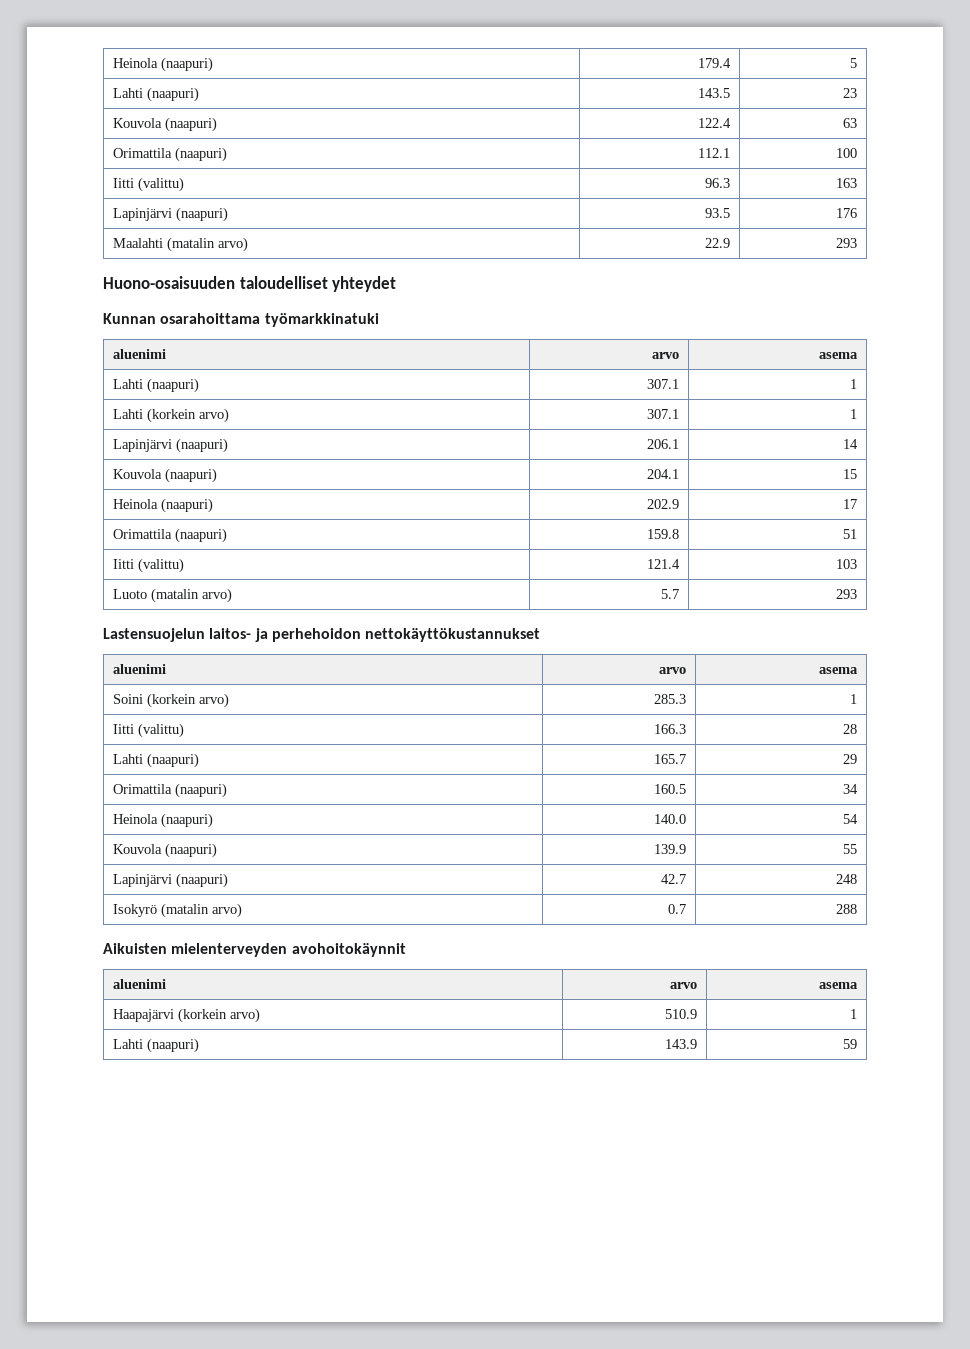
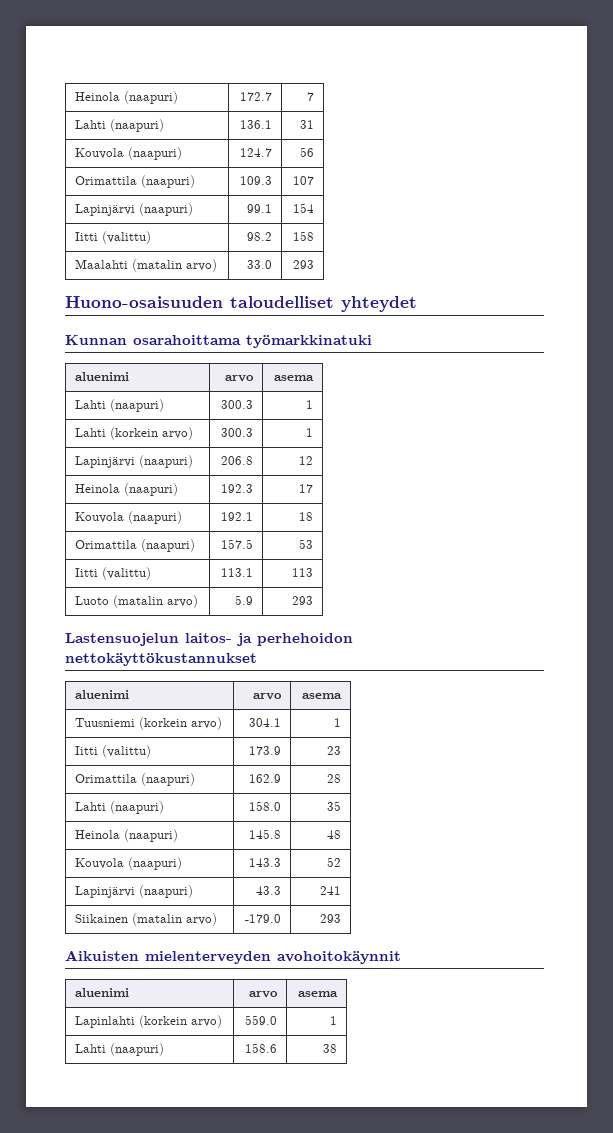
[113,57,214,72] [697,58,731,68] [849,58,857,68] [113,87,200,102] [697,88,730,98] [842,88,857,98] [113,117,218,132] [697,118,731,128] [842,118,857,128] [113,147,228,162] [697,148,730,158] [835,148,857,158] [113,177,185,192] [704,178,730,188] [835,178,857,188] [113,207,229,222] [704,208,730,218] [835,208,857,218] Heinola (naapuri) | 179.4 | 5 // Lahti (naapuri) | 143.5 | 23 // Kouvola (naapuri) | 122.4 | 63 // Orimattila (naapuri) | 112.1 | 100 // Iitti (valittu) | 96.3 | 163 // Lapinjärvi (naapuri) | 93.5 | 176 -> [74,91,178,104] [240,92,273,101] [307,92,315,101] [74,119,164,132] [240,120,273,129] [300,120,315,129] [74,147,182,160] [240,148,273,157] [300,147,315,157] [74,175,195,188] [240,176,273,185] [293,176,315,185] [74,203,193,216] [247,204,273,213] [293,203,315,213] [74,231,151,244] [247,232,273,241] [293,231,315,241] Heinola (naapuri) | 172.7 | 7 // Lahti (naapuri) | 136.1 | 31 // Kouvola (naapuri) | 124.7 | 56 // Orimattila (naapuri) | 109.3 | 107 // Lapinjärvi (naapuri) | 99.1 | 154 // Iitti (valittu) | 98.2 | 158
[704,238,730,248] 22.9 -> [247,260,273,269] 33.0
[646,379,679,389] 307.1 -> [221,400,254,409] 300.3
[646,409,679,419] 307.1 -> [221,428,254,437] 300.3
[646,439,679,449] [842,439,858,449] [113,468,218,483] [646,469,679,479] [842,469,857,479] [113,498,214,513] [646,499,679,509] [842,499,857,509] [113,528,228,543] [646,529,679,539] [842,529,857,539] [113,558,185,573] [646,559,680,569] [835,559,857,569] 206.1 | 14 // Kouvola (naapuri) | 204.1 | 15 // Heinola (naapuri) | 202.9 | 17 // Orimattila (naapuri) | 159.8 | 51 // Iitti (valittu) | 121.4 | 103 -> [221,456,254,465] [299,456,314,465] [74,483,178,496] [221,484,254,493] [299,484,314,493] [74,511,182,524] [221,512,254,521] [299,512,314,521] [74,539,195,552] [221,539,254,549] [299,539,314,549] [74,567,151,580] [221,568,254,577] [292,568,314,577] 206.8 | 12 // Heinola (naapuri) | 192.3 | 17 // Kouvola (naapuri) | 192.1 | 18 // Orimattila (naapuri) | 157.5 | 53 // Iitti (valittu) | 113.1 | 113
[660,589,679,599] 5.7 -> [235,595,254,605] 5.9
[113,693,230,708] [653,694,686,704] Soini (korkein arvo) | 285.3 -> [74,717,222,730] [249,718,282,727] Tuusniemi (korkein arvo) | 304.1
[653,724,686,734] [842,724,857,734] [113,753,200,768] [653,754,686,764] [842,754,857,764] [113,783,228,798] [653,784,686,794] [842,784,858,794] [113,813,214,828] [653,814,686,824] [842,814,858,824] [113,843,218,858] [653,844,686,854] [842,844,857,854] [113,873,229,888] [660,874,686,884] [835,874,857,884] [113,903,243,918] [667,904,686,914] [835,904,857,914] 166.3 | 28 // Lahti (naapuri) | 165.7 | 29 // Orimattila (naapuri) | 160.5 | 34 // Heinola (naapuri) | 140.0 | 54 // Kouvola (naapuri) | 139.9 | 55 // Lapinjärvi (naapuri) | 42.7 | 248 // Isokyrö (matalin arvo) | 0.7 | 288 -> [249,746,282,755] [327,746,342,755] [74,773,195,786] [249,774,282,783] [327,774,342,783] [74,801,164,814] [249,801,282,811] [327,801,342,811] [74,829,178,842] [249,829,282,839] [327,830,342,839] [74,857,182,870] [249,858,282,867] [327,857,342,867] [74,885,193,898] [256,886,282,895] [320,886,342,895] [74,913,217,926] [245,914,282,923] [320,914,342,923] 173.9 | 23 // Orimattila (naapuri) | 162.9 | 28 // Lahti (naapuri) | 158.0 | 35 // Heinola (naapuri) | 145.8 | 48 // Kouvola (naapuri) | 143.3 | 52 // Lapinjärvi (naapuri) | 43.3 | 241 // Siikainen (matalin arvo) | -179.0 | 293
[113,1008,261,1023] [664,1009,697,1019] Haapajärvi (korkein arvo) | 510.9 -> [74,1015,222,1028] [245,1015,278,1025] Lapinlahti (korkein arvo) | 559.0
[664,1039,697,1049] [842,1039,857,1049] 143.9 | 59 -> [245,1043,278,1053] [323,1044,338,1053] 158.6 | 38

